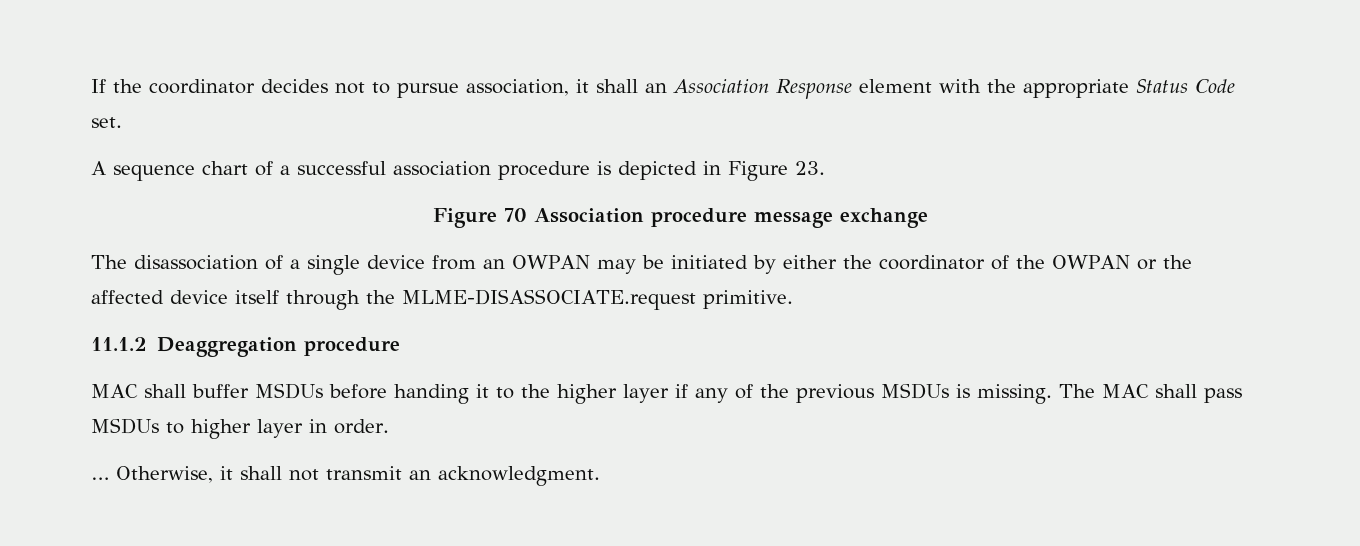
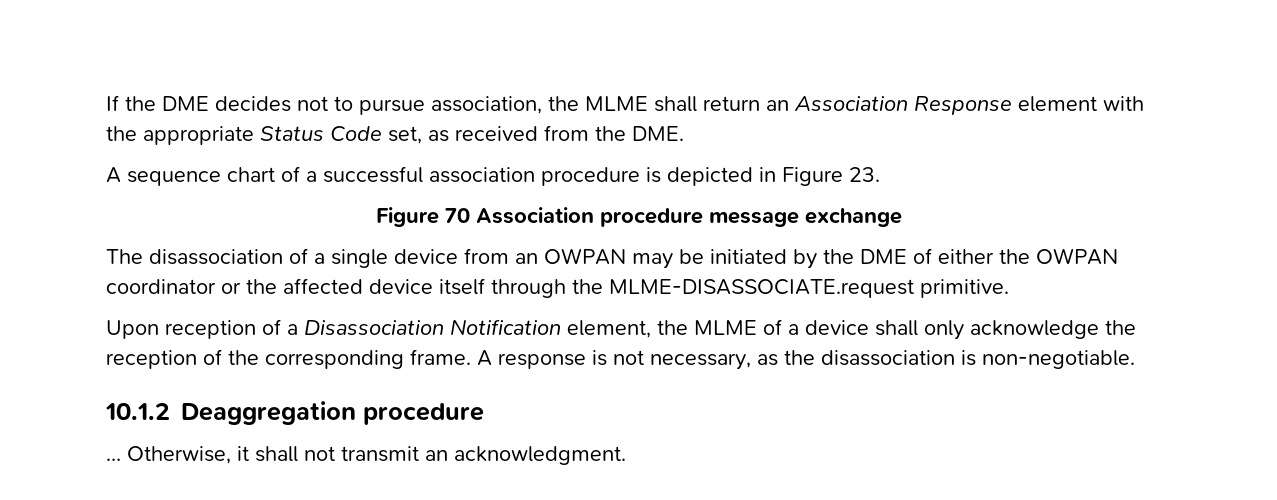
[149,79,255,94] coordinator -> [162,96,209,111] DME
[576,79,638,93] it shall -> [548,96,760,112] the MLME shall return
[91,117,122,128] set. -> [388,125,684,144] set, as received from the DME.
[782,255,1130,270] either the coordinator of the OWPAN -> [823,248,1118,265] [106,279,216,294] the DME of either the OWPAN coordinator
[91,337,401,357] [91,383,1242,404] [91,418,389,439] 11.1.2 Deaggregation procedure // MAC shall buffer MSDUs before handing it to the higher layer if any of the previous MSDUs is missing. The MAC shall pass MSDUs to higher layer in order. -> [106,319,1136,340] [106,349,1135,370] [105,401,484,425] Upon reception of a Disassociation Notification element, the MLME of a device shall only acknowledge the reception of the corresponding frame. A response is not necessary, as the disassociation is non-negotiable. // 10.1.2 Deaggregation procedure

